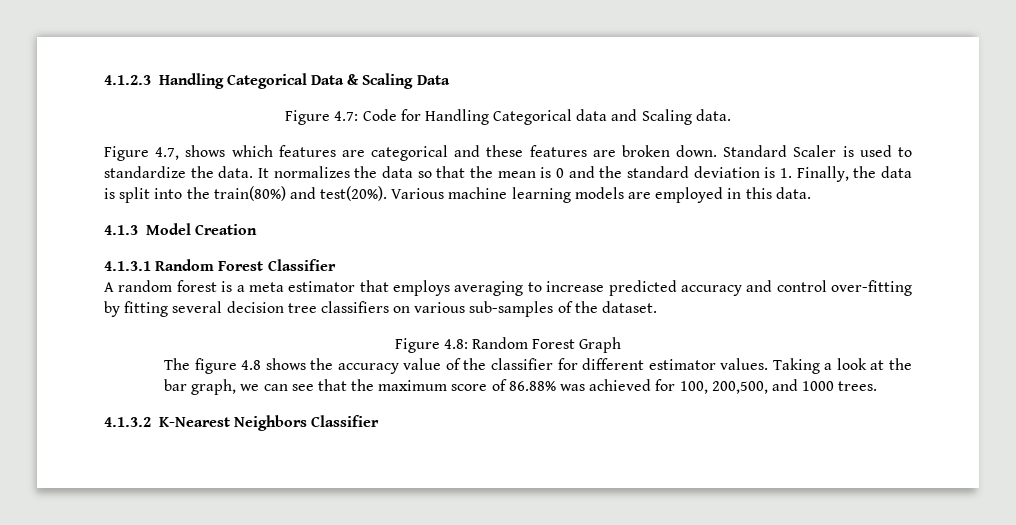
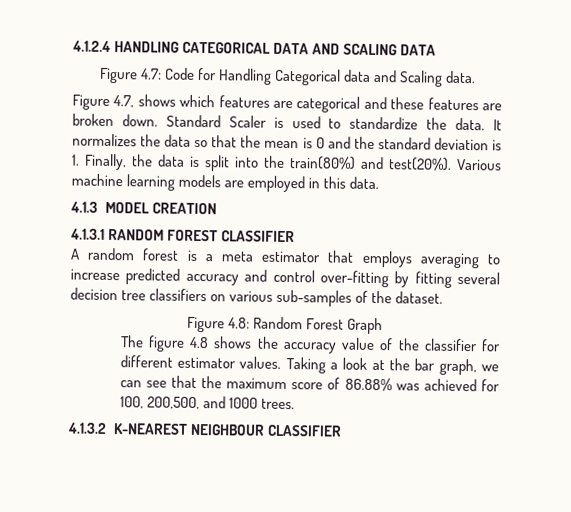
[104,73,450,89] 4.1.2.3 Handling Categorical Data & Scaling Data -> [72,40,437,56] 4.1.2.4 HANDLING CATEGORICAL DATA AND SCALING DATA
[145,223,257,235] Model Creation -> [104,201,217,215] MODEL CREATION
[155,259,336,271] Random Forest Classifier -> [108,228,296,243] RANDOM FOREST CLASSIFIER
[158,415,380,431] K-Nearest Neighbors Classifier -> [112,423,342,437] K-NEAREST NEIGHBOUR CLASSIFIER

